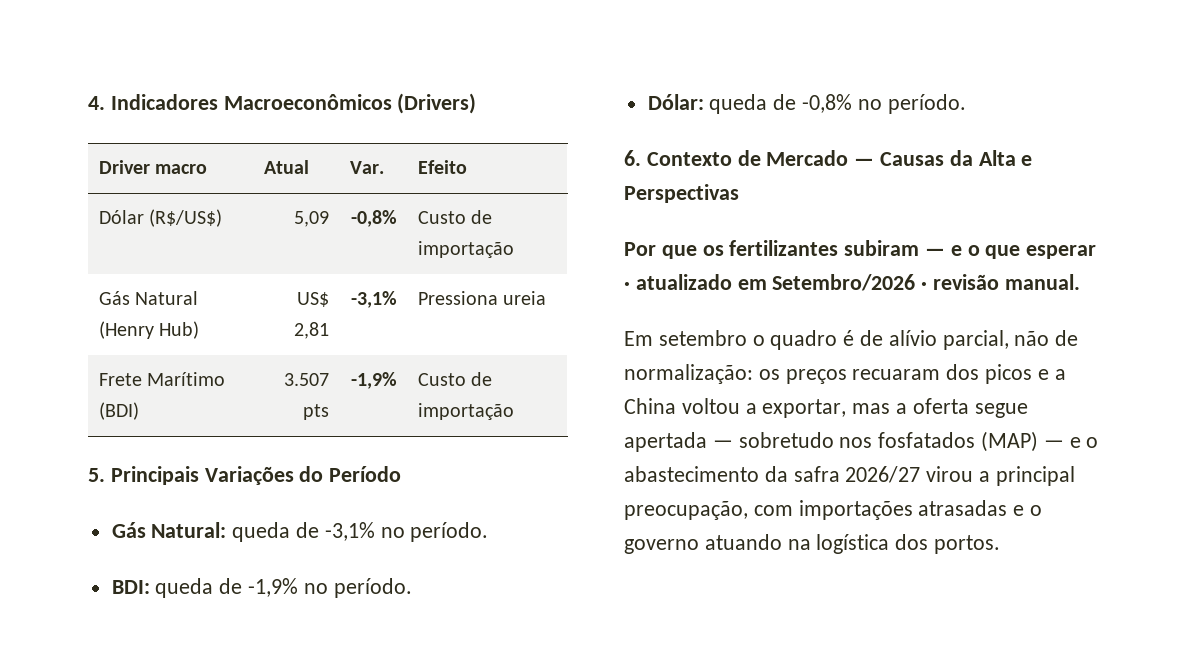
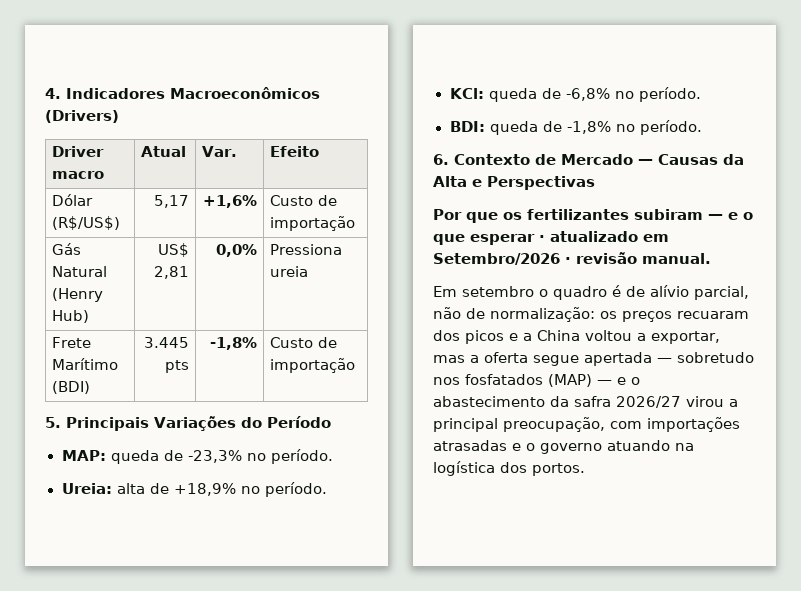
[294,211,330,227] [351,210,398,227] 5,09 | -0,8% -> [154,195,190,208] [203,195,258,208] 5,17 | +1,6%
[351,291,398,308] -3,1% -> [216,244,258,257] 0,0%
[284,373,330,386] 3.507 -> [144,337,190,348] 3.445
[351,372,398,389] -1,9% -> [210,337,258,350] -1,8%
[111,522,375,542] Gás Natural: queda de -3,1% -> [61,449,333,464] [61,482,327,497] [449,88,610,102] MAP: queda de -23,3% no período. // Ureia: alta de +18,9% no período. // KCl: queda de -6,8%
[248,578,412,598] [647,94,853,114] -1,9% no período. // Dólar: queda de -0,8% -> [566,121,611,134] -1,8%

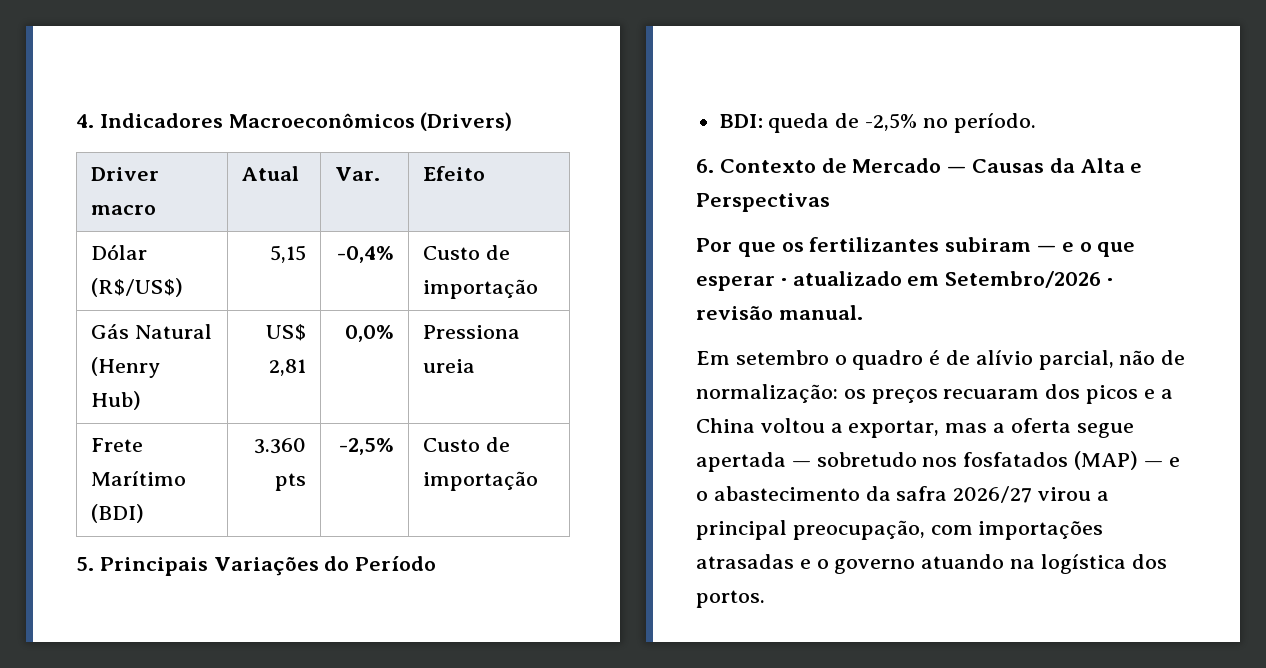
[154,195,190,208] [203,195,258,208] 5,17 | +1,6% -> [270,245,307,263] [337,246,395,263] 5,15 | -0,4%
[144,337,190,348] 3.445 -> [254,438,307,454] 3.360
[210,337,258,350] -1,8% -> [339,438,395,455] -2,5%
[61,449,333,464] [61,482,327,497] [449,87,701,102] // MAP: queda de -23,3% no período. // Ureia: alta de +18,9% no período. // KCl: queda de -6,8% no período. -> (437, 563) none
[566,121,611,134] -1,8% -> [865,113,918,131] -2,5%

